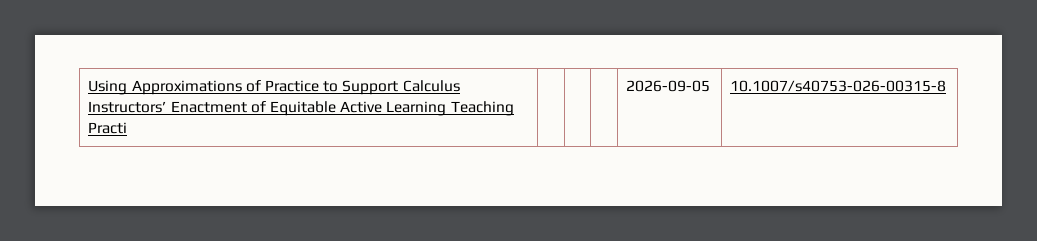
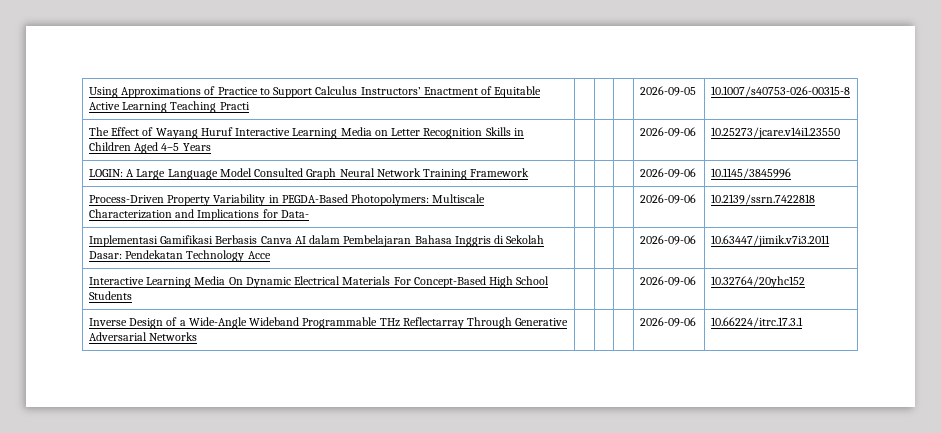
(947, 86) none -> [88,127,524,139] [88,142,211,154] [639,127,696,137] [710,127,840,139] [88,168,530,180] [639,168,696,178] [710,168,791,179] [88,194,486,206] [88,209,309,221] [639,194,696,204] [710,194,815,205] [88,235,545,247] [88,250,271,262] [639,235,696,245] [710,235,830,247] [88,276,550,288] [88,291,132,300] [639,276,696,286] [710,276,805,288] [88,317,569,329] [88,332,198,341] [639,317,696,327] [710,317,803,328] // The Effect of Wayang Huruf Interactive Learning Media on Letter Recognition Skills in Children Aged 4–5 Years | | | | 2026-09-06 | 10.25273/jcare.v14i1.23550 // LOGIN: A Large Language Model Consulted Graph Neural Network Training Framework | | | | 2026-09-06 | 10.1145/3845996 // Process-Driven Property Variability in PEGDA-Based Photopolymers: Multiscale Characterization and Implications for Data- | | | | 2026-09-06 | 10.2139/ssrn.7422818 // Implementasi Gamifikasi Berbasis Canva AI dalam Pembelajaran Bahasa Inggris di Sekolah Dasar: Pendekatan Technology Acce | | | | 2026-09-06 | 10.63447/jimik.v7i3.2011 // Interactive Learning Media On Dynamic Electrical Materials For Concept-Based High School Students | | | | 2026-09-06 | 10.32764/20yhc152 // Inverse Design of a Wide-Angle Wideband Programmable THz Reflectarray Through Generative Adversarial Networks | | | | 2026-09-06 | 10.66224/itrc.17.3.1

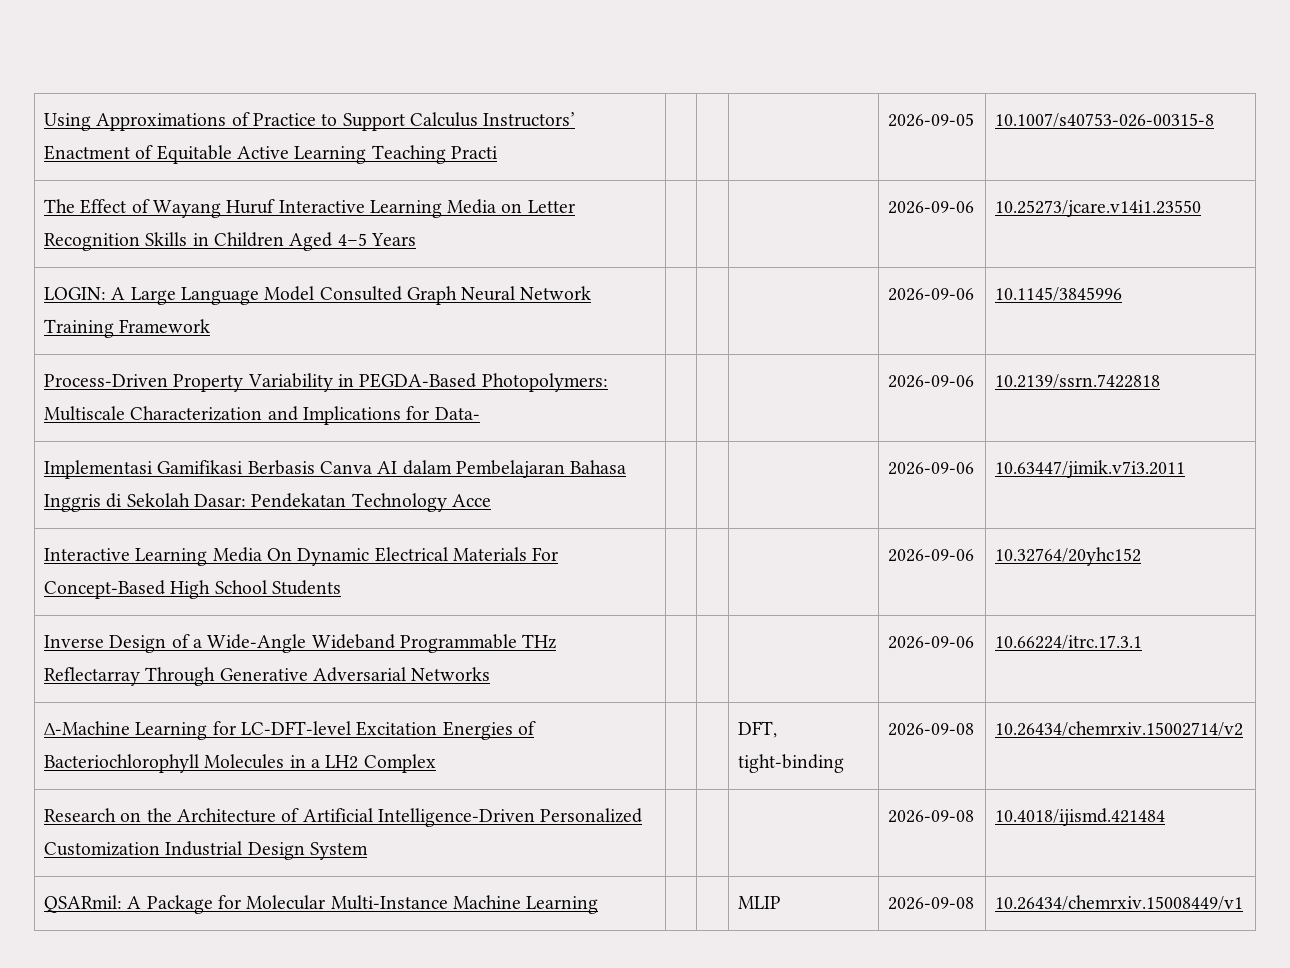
(803, 322) none -> [44,721,536,740] [44,754,436,773] [738,721,778,738] [738,754,845,773] [888,723,975,736] [995,721,1244,736] [44,808,643,827] [44,841,369,860] [888,810,975,823] [995,808,1166,826] [44,895,599,914] [738,896,782,909] [888,897,975,910] [995,895,1244,910] // ∆-Machine Learning for LC-DFT-level Excitation Energies of Bacteriochlorophyll Molecules in a LH2 Complex | | | DFT, tight-binding | 2026-09-08 | 10.26434/chemrxiv.15002714/v2 // Research on the Architecture of Artificial Intelligence-Driven Personalized Customization Industrial Design System | | | | 2026-09-08 | 10.4018/ijismd.421484 // QSARmil: A Package for Molecular Multi-Instance Machine Learning | | | MLIP | 2026-09-08 | 10.26434/chemrxiv.15008449/v1

